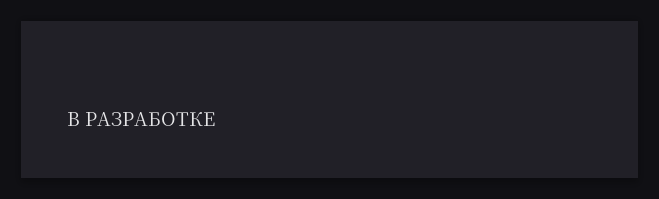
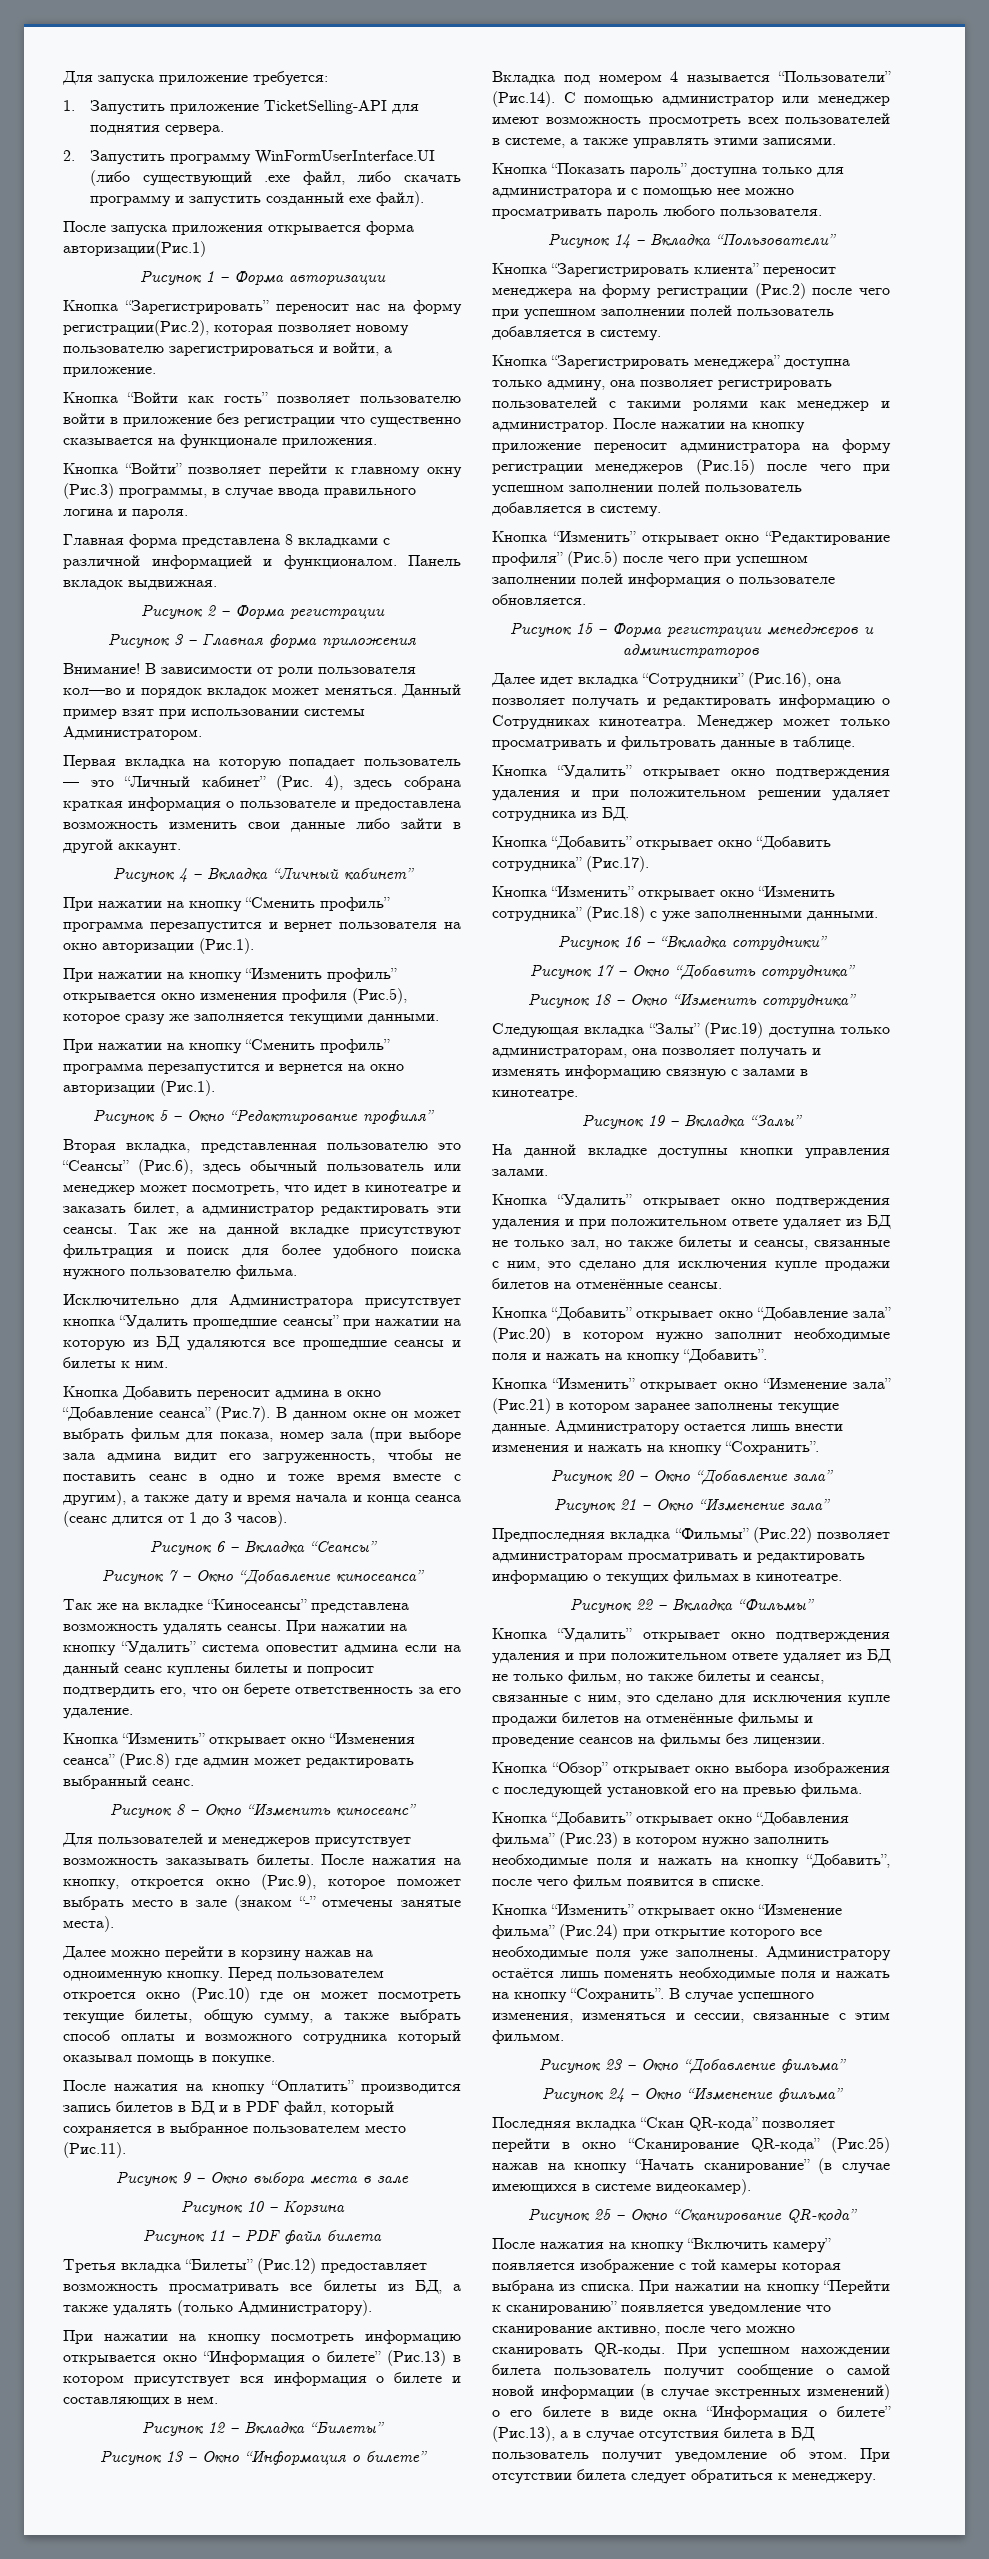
[67,112,216,126] В РАЗРАБОТКЕ -> [62,71,328,86] [63,100,420,115] [90,125,225,135] [63,150,436,165] [90,170,461,186] [90,191,425,207] [63,221,414,236] [63,241,206,257] [139,270,386,286] [63,300,463,315] [63,320,409,336] [63,342,392,356] [63,367,156,377] [63,392,461,403] [63,413,461,428] [63,434,377,449] [63,463,463,478] [63,483,416,499] [63,509,188,519] [63,534,390,548] [63,555,461,570] [63,580,217,590] [140,604,385,620] [108,633,416,649] [63,663,416,677] [63,684,461,698] [63,708,365,719] [63,726,202,740] [63,755,461,770] [63,775,461,791] [63,797,461,811] [63,818,461,832] [63,839,181,854] [112,867,414,882] [63,897,390,912] [63,921,462,933] [63,938,254,954] [63,968,397,983] [63,988,407,1004] [63,1013,439,1025] [63,1039,390,1054] [63,1063,404,1075] [63,1080,215,1096] [92,1109,434,1125] [63,1139,461,1153] [62,1159,462,1175] [63,1184,461,1195] [63,1202,461,1216] [63,1223,461,1238] [63,1244,461,1259] [63,1265,297,1280] [63,1294,462,1309] [63,1315,462,1329] [63,1336,461,1351] [63,1357,168,1368] [63,1386,381,1400] [62,1406,462,1422] [63,1427,462,1443] [63,1449,461,1464] [63,1473,461,1484] [63,1490,462,1506] [63,1511,287,1527] [149,1540,377,1555] [102,1569,424,1585] [63,1599,409,1613] [63,1620,407,1635] [63,1641,461,1656] [63,1662,374,1677] [63,1683,461,1697] [63,1708,133,1719] [63,1733,415,1747] [63,1753,414,1769] [63,1775,194,1789] [110,1803,416,1818] [62,1833,411,1848] [63,1854,462,1865] [63,1874,462,1890] [63,1895,461,1911] [63,1916,114,1932] [62,1946,373,1961] [63,1967,384,1982] [63,1987,461,2003] [63,2009,461,2024] [63,2030,462,2045] [63,2054,275,2066] [63,2080,461,2095] [63,2101,394,2115] [63,2122,406,2136] [63,2142,126,2158] [116,2171,409,2187] [180,2200,345,2216] [143,2229,382,2244] [63,2258,427,2274] [63,2280,462,2294] [63,2300,372,2316] [63,2330,461,2345] [63,2350,461,2366] [63,2372,461,2387] [63,2396,218,2407] [142,2421,384,2436] [99,2450,427,2466] [492,71,891,85] [492,91,890,107] [492,113,890,127] [492,137,836,149] [492,163,844,178] [492,187,794,198] [492,205,822,219] [548,233,836,248] [492,263,836,277] [492,283,890,299] [492,305,834,320] [492,326,661,341] [492,355,850,370] [492,379,832,391] [492,397,890,411] [492,418,805,433] [492,439,891,454] [492,459,890,475] [492,481,802,496] [492,502,661,517] [492,531,890,545] [492,551,808,567] [492,573,835,587] [492,594,586,605] [509,622,874,638] [623,644,759,659] [491,672,841,688] [492,694,890,709] [492,714,890,730] [492,736,855,750] [492,765,890,779] [492,789,890,801] [492,807,629,822] [492,836,831,850] [492,856,649,872] [492,886,835,900] [492,906,878,922] [557,935,827,951] [529,964,855,980] [528,993,856,1009] [492,1022,890,1038] [492,1047,821,1059] [492,1065,808,1080] [492,1090,578,1100] [582,1114,802,1129] [492,1144,890,1159] [492,1168,548,1176] [492,1194,890,1208] [492,1215,891,1230] [492,1236,890,1250] [492,1260,890,1272] [492,1278,722,1289] [492,1307,891,1321] [492,1327,890,1343] [492,1349,767,1364] [492,1378,891,1392] [492,1398,839,1414] [492,1420,843,1435] [492,1441,819,1456] [551,1469,833,1485] [554,1498,830,1513] [492,1527,890,1543] [492,1552,865,1563] [492,1570,842,1585] [570,1598,814,1613] [492,1628,890,1642] [492,1649,891,1664] [492,1670,824,1684] [492,1694,890,1706] [492,1712,813,1726] [492,1733,825,1747] [492,1762,890,1776] [492,1783,862,1798] [492,1812,849,1826] [492,1832,829,1848] [492,1854,890,1869] [492,1875,764,1889] [492,1904,842,1918] [492,1924,822,1940] [492,1946,891,1961] [492,1967,890,1981] [492,1988,814,2003] [492,2012,890,2023] [492,2030,564,2044] [538,2058,846,2074] [541,2087,843,2102] [492,2117,835,2131] [492,2137,890,2153] [492,2158,890,2174] [492,2179,751,2195] [527,2208,857,2224] [492,2238,831,2253] [492,2259,841,2273] [492,2280,890,2295] [492,2301,831,2316] [492,2325,795,2336] [492,2343,890,2358] [492,2364,890,2379] [492,2384,890,2400] [492,2406,891,2420] [492,2426,815,2442] [492,2448,890,2463] [492,2469,876,2484] Для запуска приложение требуется: // 1. Запустить приложение TicketSelling-API для поднятия сервера. // 2. Запустить программу WinFormUserInterface.UI (либо существующий .exe файл, либо скачать программу и запустить созданный exe файл). // После запуска приложения открывается форма авторизации(Рис.1) // Рисунок 1 – Форма авторизации // Кнопка “Зарегистрировать” переносит нас на форму регистрации(Рис.2), которая позволяет новому пользователю зарегистрироваться и войти, а приложение. // Кнопка “Войти как гость” позволяет пользователю войти в приложение без регистрации что существенно сказывается на функционале приложения. // Кнопка “Войти” позволяет перейти к главному окну (Рис.3) программы, в случае ввода правильного логина и пароля. // Главная форма представлена 8 вкладками с различной информацией и функционалом. Панель вкладок выдвижная. // Рисунок 2 – Форма регистрации // Рисунок 3 – Главная форма приложения // Внимание! В зависимости от роли пользователя кол—во и порядок вкладок может меняться. Данный пример взят при использовании системы Администратором. // Первая вкладка на которую попадает пользователь — это “Личный кабинет” (Рис. 4), здесь собрана краткая информация о пользователе и предоставлена возможность изменить свои данные либо зайти в другой аккаунт. // Рисунок 4 – Вкладка “Личный кабинет” // При нажатии на кнопку “Сменить профиль” программа перезапустится и вернет пользователя на окно авторизации (Рис.1). // При нажатии на кнопку “Изменить профиль” открывается окно изменения профиля (Рис.5), которое сразу же заполняется текущими данными. // При нажатии на кнопку “Сменить профиль” программа перезапустится и вернется на окно авторизации (Рис.1). // Рисунок 5 – Окно “Редактирование профиля” // Вторая вкладка, представленная пользователю это “Сеансы” (Рис.6), здесь обычный пользователь или менеджер может посмотреть, что идет в кинотеатре и заказать билет, а администратор редактировать эти сеансы. Так же на данной вкладке присутствуют фильтрация и поиск для более удобного поиска нужного пользователю фильма. // Исключительно для Администратора присутствует кнопка “Удалить прошедшие сеансы” при нажатии на которую из БД удаляются все прошедшие сеансы и билеты к ним. // Кнопка Добавить переносит админа в окно “Добавление сеанса” (Рис.7). В данном окне он может выбрать фильм для показа, номер зала (при выборе зала админа видит его загруженность, чтобы не поставить сеанс в одно и тоже время вместе с другим), а также дату и время начала и конца сеанса (сеанс длится от 1 до 3 часов). // Рисунок 6 – Вкладка “Сеансы” // Рисунок 7 – Окно “Добавление киносеанса” // Так же на вкладке “Киносеансы” представлена возможность удалять сеансы. При нажатии на кнопку “Удалить” система оповестит админа если на данный сеанс куплены билеты и попросит подтвердить его, что он берете ответственность за его удаление. // Кнопка “Изменить” открывает окно “Изменения сеанса” (Рис.8) где админ может редактировать выбранный сеанс. // Рисунок 8 – Окно “Изменить киносеанс” // Для пользователей и менеджеров присутствует возможность заказывать билеты. После нажатия на кнопку, откроется окно (Рис.9), которое поможет выбрать место в зале (знаком “-” отмечены занятые места). // Далее можно перейти в корзину нажав на одноименную кнопку. Перед пользователем откроется окно (Рис.10) где он может посмотреть текущие билеты, общую сумму, а также выбрать способ оплаты и возможного сотрудника который оказывал помощь в покупке. // После нажатия на кнопку “Оплатить” производится запись билетов в БД и в PDF файл, который сохраняется в выбранное пользователем место (Рис.11). // Рисунок 9 – Окно выбора места в зале // Рисунок 10 – Корзина // Рисунок 11 – PDF файл билета // Третья вкладка “Билеты” (Рис.12) предоставляет возможность просматривать все билеты из БД, а также удалять (только Администратору). // При нажатии на кнопку посмотреть информацию открывается окно “Информация о билете” (Рис.13) в котором присутствует вся информация о билете и составляющих в нем. // Рисунок 12 – Вкладка “Билеты” // Рисунок 13 – Окно “Информация о билете” // Вкладка под номером 4 называется “Пользователи” (Рис.14). С помощью администратор или менеджер имеют возможность просмотреть всех пользователей в системе, а также управлять этими записями. // Кнопка “Показать пароль” доступна только для администратора и с помощью нее можно просматривать пароль любого пользователя. // Рисунок 14 – Вкладка “Пользователи” // Кнопка “Зарегистрировать клиента” переносит менеджера на форму регистрации (Рис.2) после чего при успешном заполнении полей пользователь добавляется в систему. // Кнопка “Зарегистрировать менеджера” доступна только админу, она позволяет регистрировать пользователей с такими ролями как менеджер и администратор. После нажатии на кнопку приложение переносит администратора на форму регистрации менеджеров (Рис.15) после чего при успешном заполнении полей пользователь добавляется в систему. // Кнопка “Изменить” открывает окно “Редактирование профиля” (Рис.5) после чего при успешном заполнении полей информация о пользователе обновляется. // Рисунок 15 – Форма регистрации менеджеров и администраторов // Далее идет вкладка “Сотрудники” (Рис.16), она позволяет получать и редактировать информацию о Сотрудниках кинотеатра. Менеджер может только просматривать и фильтровать данные в таблице. // Кнопка “Удалить” открывает окно подтверждения удаления и при положительном решении удаляет сотрудника из БД. // Кнопка “Добавить” открывает окно “Добавить сотрудника” (Рис.17). // Кнопка “Изменить” открывает окно “Изменить сотрудника” (Рис.18) с уже заполненными данными. // Рисунок 16 – “Вкладка сотрудники” // Рисунок 17 – Окно “Добавить сотрудника” // Рисунок 18 – Окно “Изменить сотрудника” // Следующая вкладка “Залы” (Рис.19) доступна только администраторам, она позволяет получать и изменять информацию связную с залами в кинотеатре. // Рисунок 19 – Вкладка “Залы” // На данной вкладке доступны кнопки управления залами. // Кнопка “Удалить” открывает окно подтверждения удаления и при положительном ответе удаляет из БД не только зал, но также билеты и сеансы, связанные с ним, это сделано для исключения купле продажи билетов на отменённые сеансы. // Кнопка “Добавить” открывает окно “Добавление зала” (Рис.20) в котором нужно заполнит необходимые поля и нажать на кнопку “Добавить”. // Кнопка “Изменить” открывает окно “Изменение зала” (Рис.21) в котором заранее заполнены текущие данные. Администратору остается лишь внести изменения и нажать на кнопку “Сохранить”. // Рисунок 20 – Окно “Добавление зала” // Рисунок 21 – Окно “Изменение зала” // Предпоследняя вкладка “Фильмы” (Рис.22) позволяет администраторам просматривать и редактировать информацию о текущих фильмах в кинотеатре. // Рисунок 22 – Вкладка “Фильмы” // Кнопка “Удалить” открывает окно подтверждения удаления и при положительном ответе удаляет из БД не только фильм, но также билеты и сеансы, связанные с ним, это сделано для исключения купле продажи билетов на отменённые фильмы и проведение сеансов на фильмы без лицензии. // Кнопка “Обзор” открывает окно выбора изображения с последующей установкой его на превью фильма. // Кнопка “Добавить” открывает окно “Добавления фильма” (Рис.23) в котором нужно заполнить необходимые поля и нажать на кнопку “Добавить”, после чего фильм появится в списке. // Кнопка “Изменить” открывает окно “Изменение фильма” (Рис.24) при открытие которого все необходимые поля уже заполнены. Администратору остаётся лишь поменять необходимые поля и нажать на кнопку “Сохранить”. В случае успешного изменения, изменяться и сессии, связанные с этим фильмом. // Рисунок 23 – Окно “Добавление фильма” // Рисунок 24 – Окно “Изменение фильма” // Последняя вкладка “Скан QR-кода” позволяет перейти в окно “Сканирование QR-кода” (Рис.25) нажав на кнопку “Начать сканирование” (в случае имеющихся в системе видеокамер). // Рисунок 25 – Окно “Сканирование QR-кода” // После нажатия на кнопку “Включить камеру” появляется изображение с той камеры которая выбрана из списка. При нажатии на кнопку “Перейти к сканированию” появляется уведомление что сканирование активно, после чего можно сканировать QR-коды. При успешном нахождении билета пользователь получит сообщение о самой новой информации (в случае экстренных изменений) о его билете в виде окна “Информация о билете” (Рис.13), а в случае отсутствия билета в БД пользователь получит уведомление об этом. При отсутствии билета следует обратиться к менеджеру.

